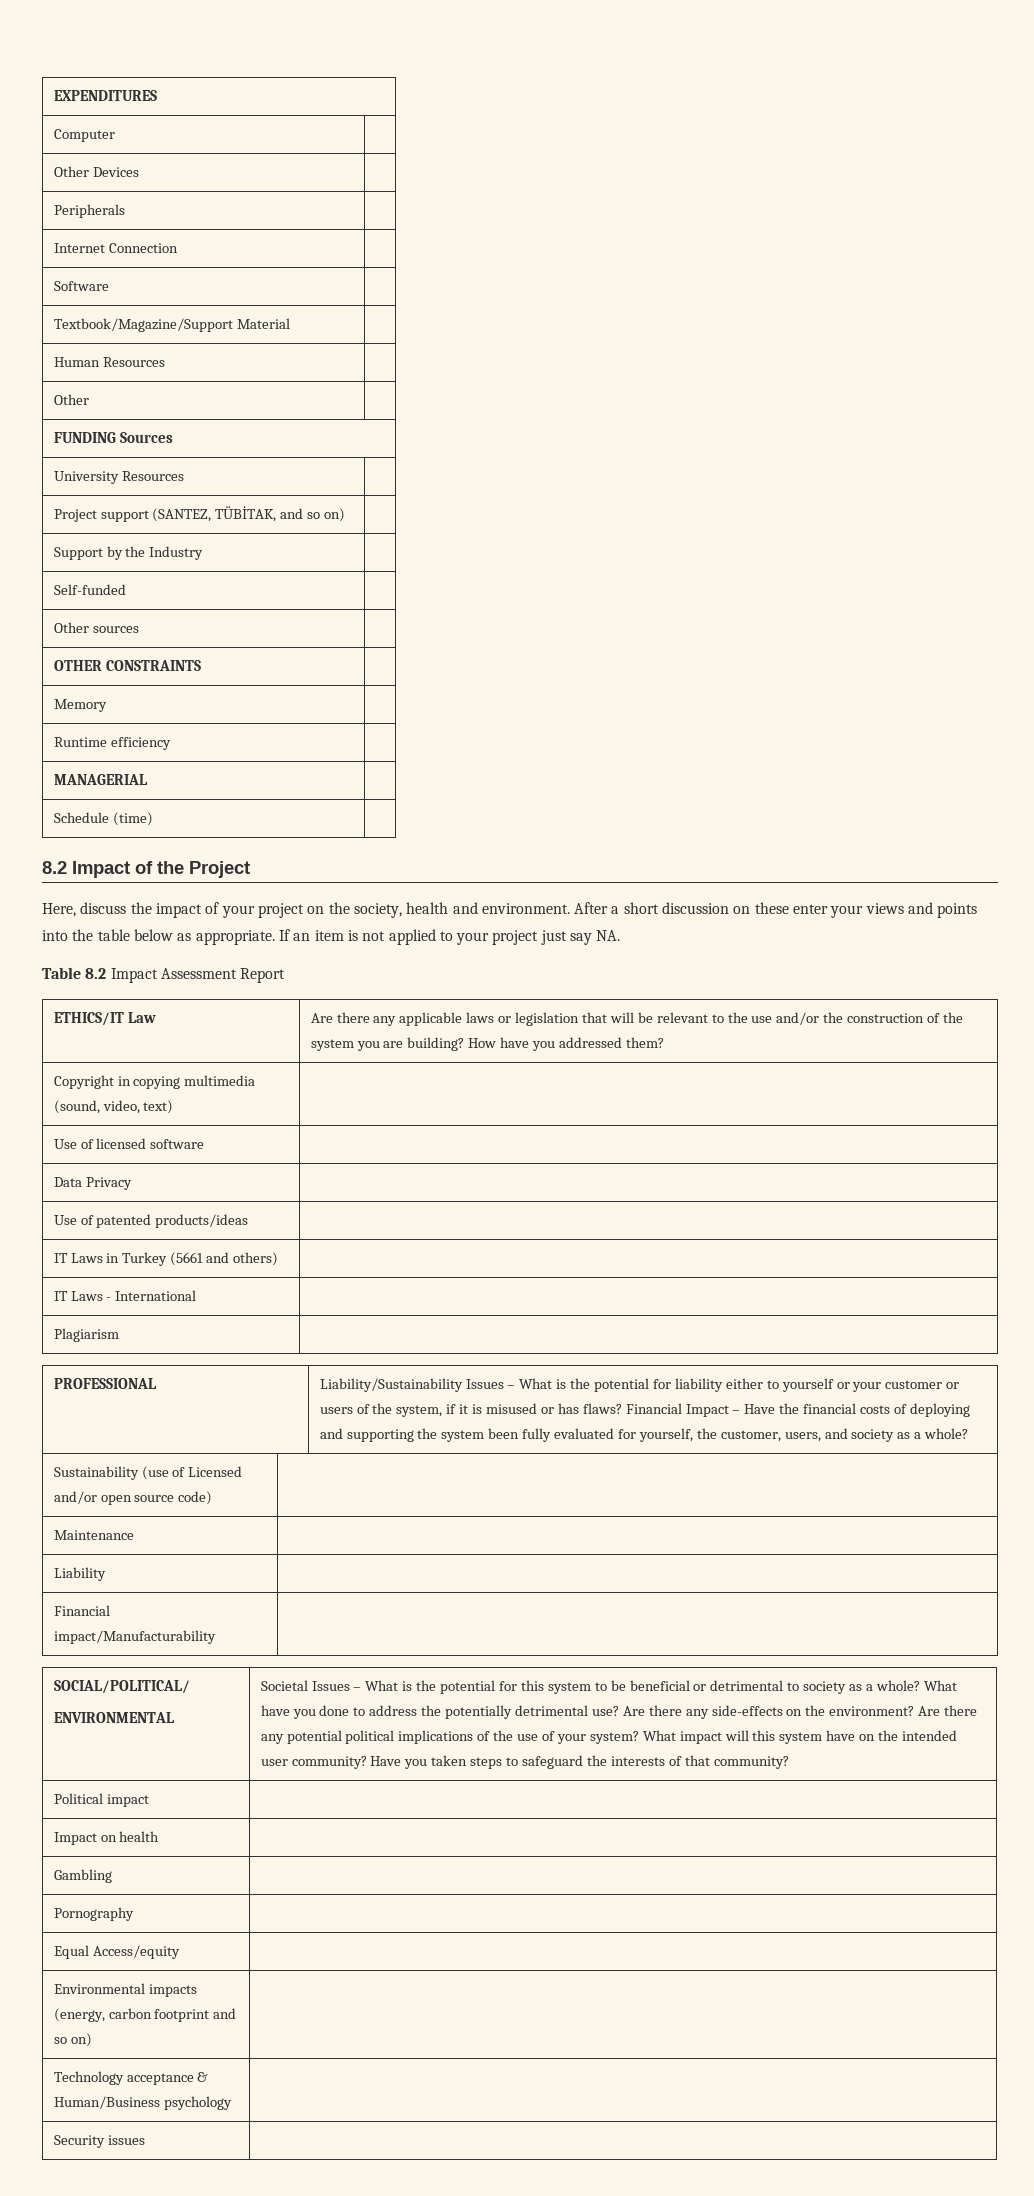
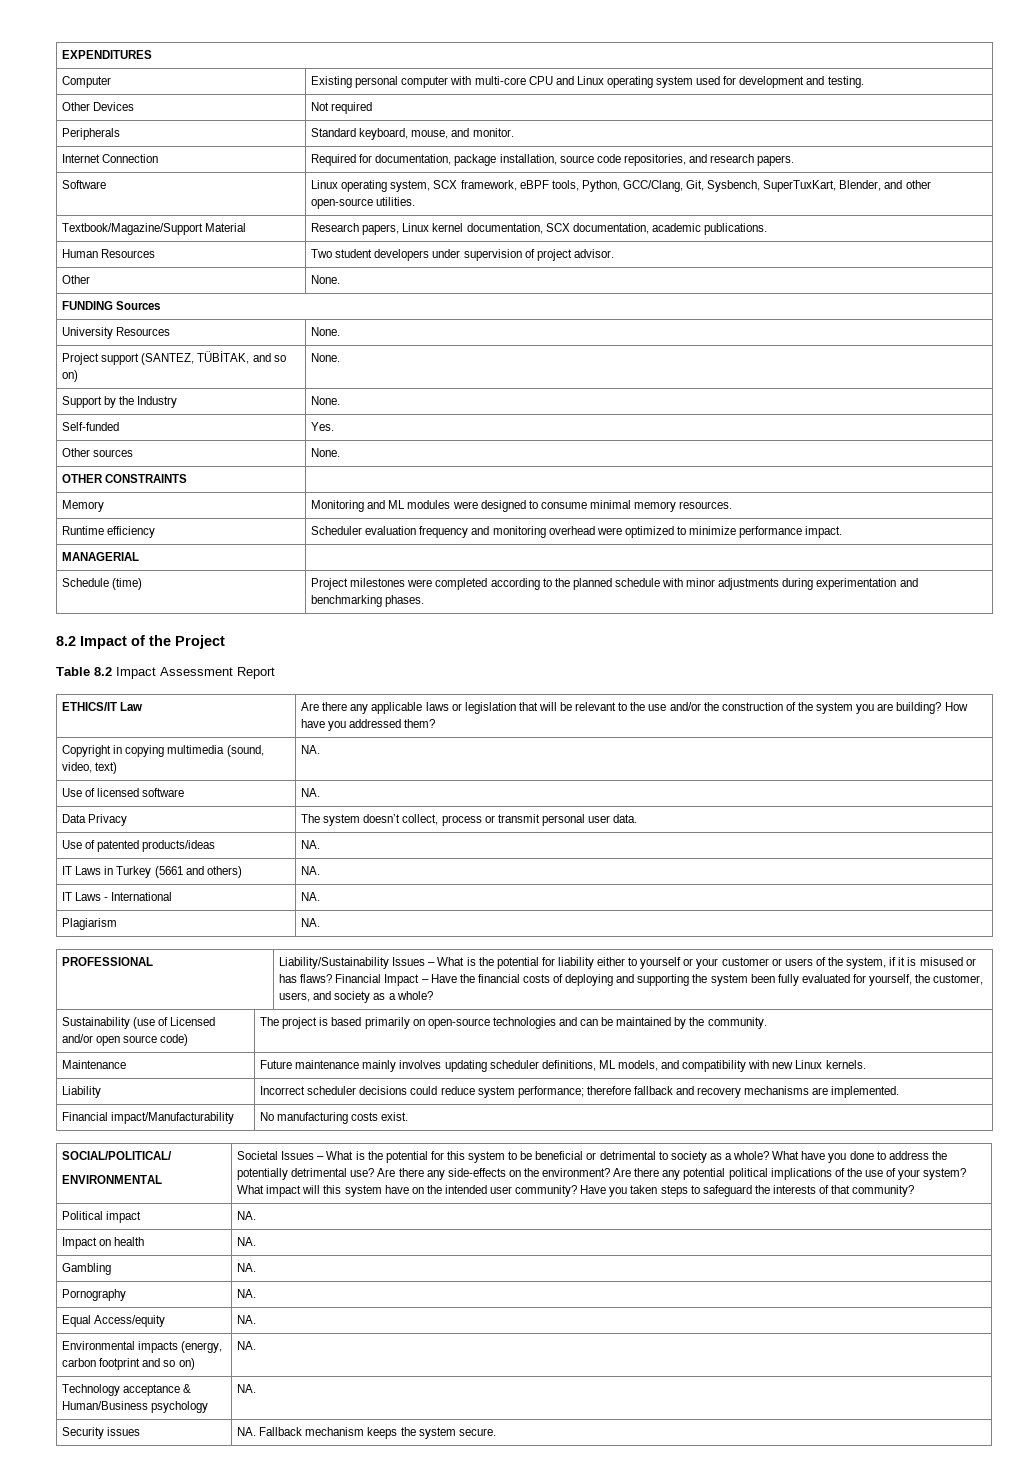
(115, 135) none -> [311,76,864,88] Existing personal computer with multi-core CPU and Linux operating system used for development and testing.
(139, 172) none -> [311,102,373,114] Not required
[53,243,178,253] [53,281,109,291] [53,318,290,332] [53,357,165,367] // Internet Connection | // Software | // Textbook/Magazine/Support Material | // Human Resources | -> [311,128,514,140] [62,154,159,163] [311,154,795,166] [62,180,107,189] [311,180,931,192] [311,197,416,209] [62,223,247,235] [311,223,767,235] [62,249,156,258] [311,249,614,261] Standard keyboard, mouse, and monitor. // Internet Connection | Required for documentation, package installation, source code repositories, and research papers. // Software | Linux operating system, SCX framework, eBPF tools, Python, GCC/Clang, Git, Sysbench, SuperTuxKart, Blender, and other open-source utilities. // Textbook/Magazine/Support Material | Research papers, Linux kernel documentation, SCX documentation, academic publications. // Human Resources | Two student developers under supervision of project advisor.
(89, 399) none -> [311,275,341,284] None.
(184, 476) none -> [311,327,341,336] None.
(346, 515) none -> [311,353,341,362] None.
(204, 553) none -> [311,396,341,405] None.
(126, 589) none -> [311,422,335,431] Yes.
(139, 629) none -> [311,448,341,457] None.
[53,737,171,750] [53,774,148,785] [53,812,153,826] // Runtime efficiency | // MANAGERIAL | // Schedule (time) | -> [311,500,733,512] [62,526,156,538] [311,526,843,538] [62,552,140,561] [62,578,143,590] [311,578,918,590] [311,595,425,607] Monitoring and ML modules were designed to consume minimal memory resources. // Runtime efficiency | Scheduler evaluation frequency and monitoring overhead were optimized to minimize performance impact. // MANAGERIAL | // Schedule (time) | Project milestones were completed according to the planned schedule with minor adjustments during experimentation and benchmarking phases.
[42,902,978,918] [42,929,621,945] // Here, discuss the impact of your project on the society, health and environment. After a short discussion on these enter your views and points into the table below as appropriate. If an item is not applied to your project just say NA. -> (225, 642) none
(174, 1107) none -> [301,745,321,754] NA.
(205, 1144) none -> [301,788,321,797] NA.
(132, 1183) none -> [301,814,638,826] The system doesn’t collect, process or transmit personal user data.
(249, 1221) none -> [301,840,321,849] NA.
(279, 1259) none -> [301,866,321,875] NA.
(197, 1295) none -> [301,892,321,901] NA.
(119, 1335) none -> [301,918,321,927] NA.
[53,1530,134,1540] [53,1567,106,1581] [53,1605,110,1616] [53,1630,216,1644] // Maintenance | // Liability | // Financial impact/Manufacturability | -> [260,1017,767,1029] [62,1060,127,1069] [260,1060,866,1072] [62,1086,102,1098] [260,1086,900,1098] [62,1112,235,1124] [260,1112,409,1124] The project is based primarily on open-source technologies and can be maintained by the community. // Maintenance | Future maintenance mainly involves updating scheduler definitions, ML models, and compatibility with new Linux kernels. // Liability | Incorrect scheduler decisions could reduce system performance; therefore fallback and recovery mechanisms are implemented. // Financial impact/Manufacturability | No manufacturing costs exist.
(149, 1800) none -> [237,1211,257,1220] NA.
(160, 1836) none -> [237,1237,257,1246] NA.
(112, 1876) none -> [237,1263,257,1272] NA.
(134, 1914) none -> [237,1289,257,1298] NA.
(180, 1952) none -> [237,1315,257,1324] NA.
(92, 2040) none -> [237,1341,257,1350] NA.
(232, 2103) none -> [237,1384,257,1393] NA.
(145, 2140) none -> [237,1427,496,1439] NA. Fallback mechanism keeps the system secure.

